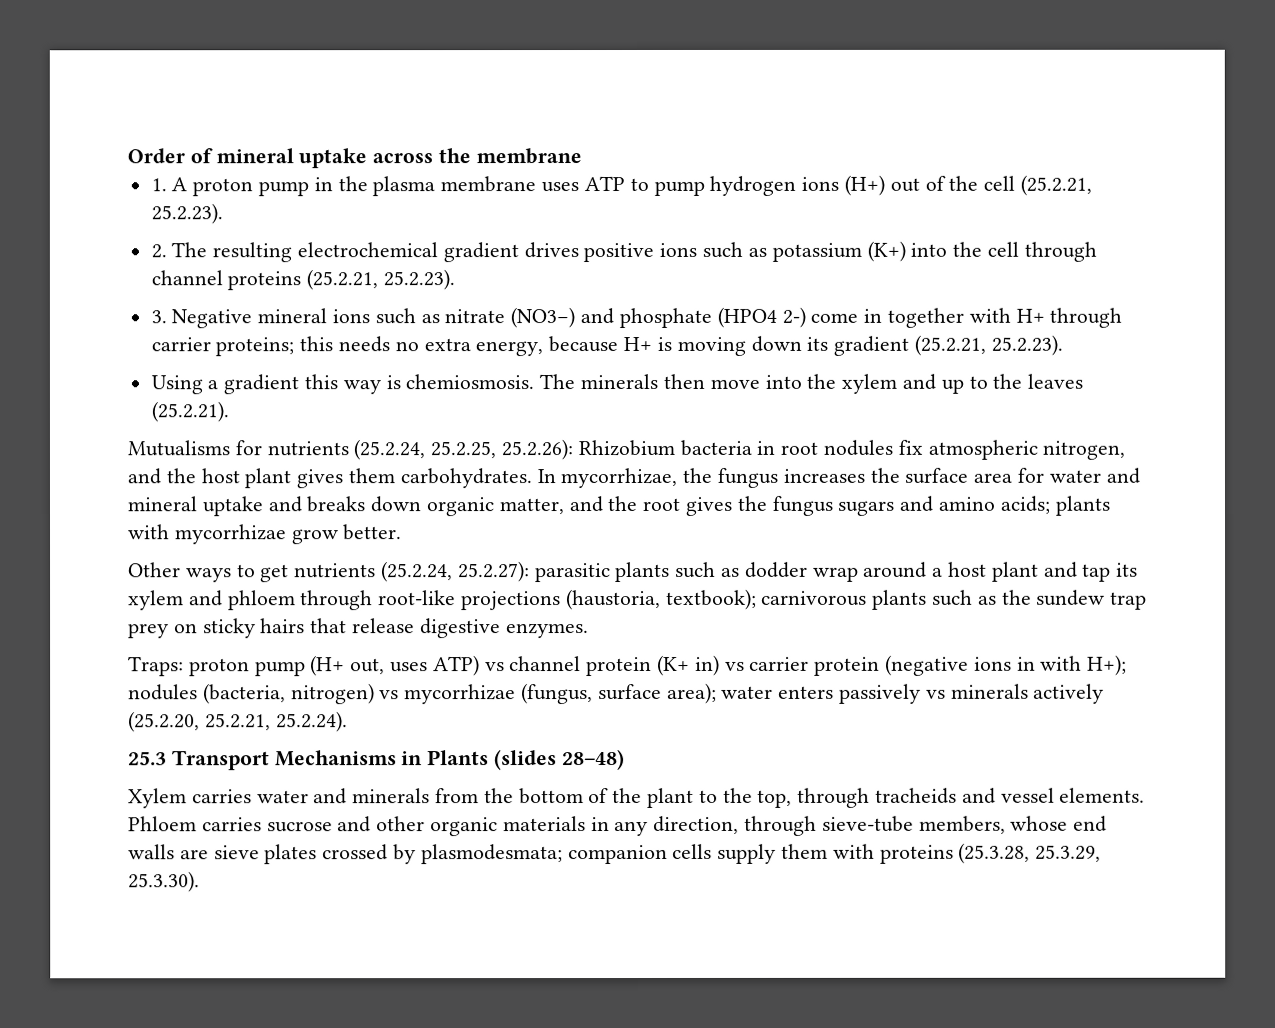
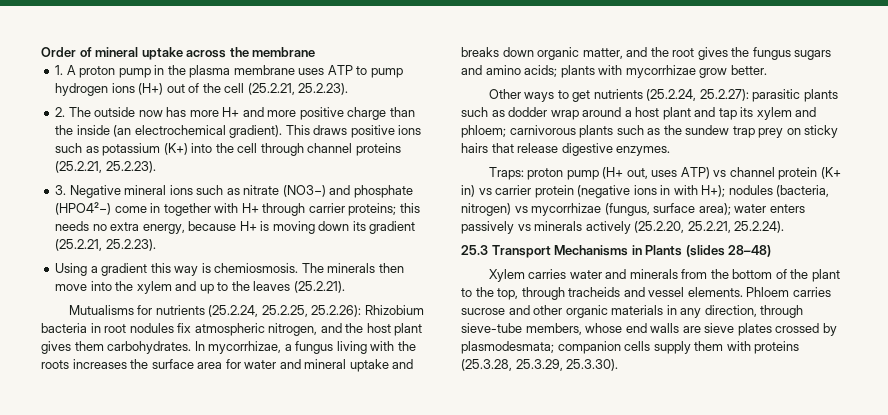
[212,242,579,263] resulting electrochemical gradient drives -> [94,107,415,120] [55,125,348,138] outside now has more H+ and more positive charge than the inside (an electrochemical gradient). This draws
[716,306,806,328] (HPO4 2-) -> [55,202,112,215] (HPO4²−)
[682,467,779,488] the fungus -> [284,341,416,354] [41,360,69,369] a fungus living with the roots
[227,588,757,611] phloem through root-like projections (haustoria, textbook); -> [461,125,506,138] phloem;

